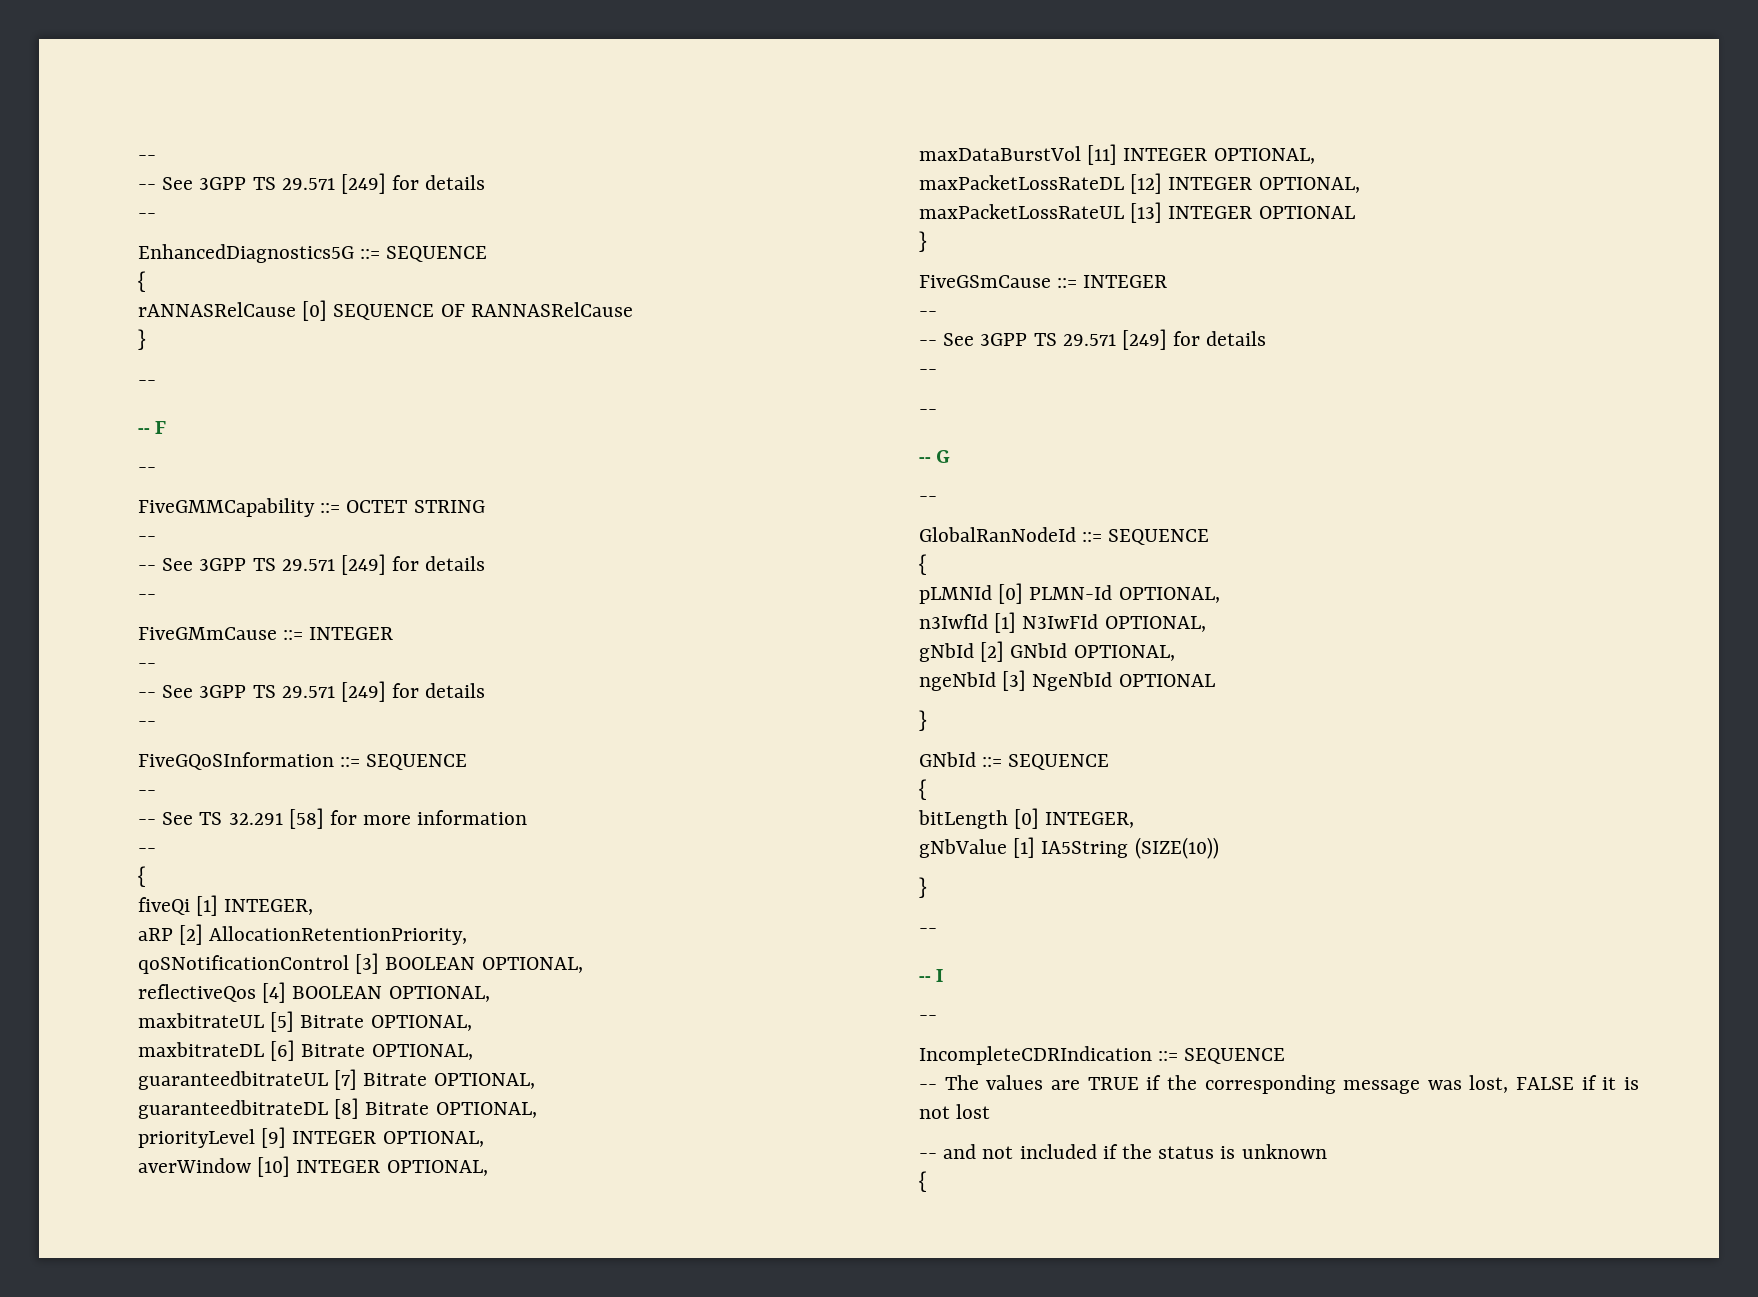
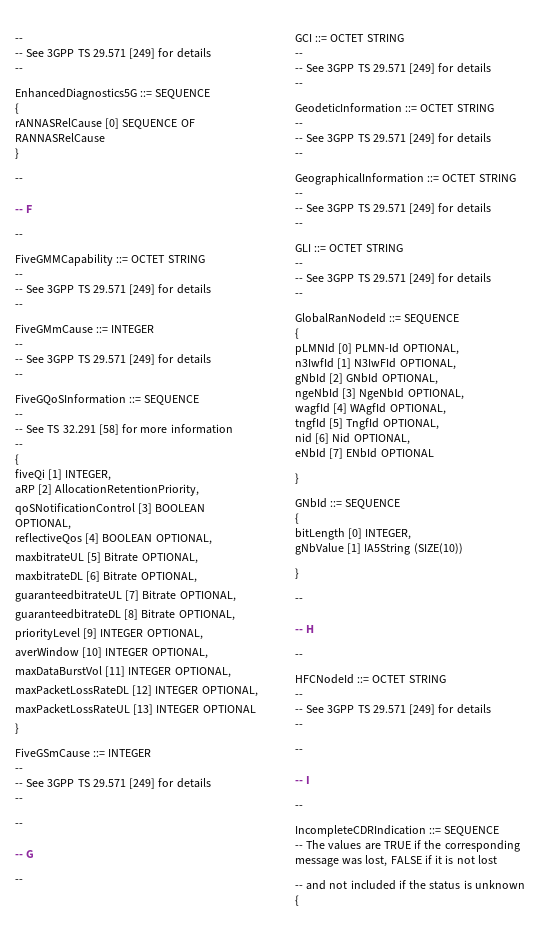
(937, 499) none -> [295,34,404,42] [295,53,303,57] [295,63,491,74] [295,83,303,87] [295,103,494,113] [295,123,303,127] [295,133,491,144] [295,153,303,157] [295,173,516,185] [295,193,303,197] [295,203,491,214] [295,223,303,227] [295,244,403,252] [295,263,303,267] [295,273,491,284] [295,293,303,297] // GCI ::= OCTET STRING // -- // -- See 3GPP TS 29.571 [249] for details // -- // GeodeticInformation ::= OCTET STRING // -- // -- See 3GPP TS 29.571 [249] for details // -- // GeographicalInformation ::= OCTET STRING // -- // -- See 3GPP TS 29.571 [249] for details // -- // GLI ::= OCTET STRING // -- // -- See 3GPP TS 29.571 [249] for details // --
(1113, 681) none -> [407,389,464,400] [295,403,446,415] [295,418,439,430] [295,433,410,445] [295,448,378,459] OPTIONAL, // wagfId [4] WAgfId OPTIONAL, // tngfId [5] TngfId OPTIONAL, // nid [6] Nid OPTIONAL, // eNbId [7] ENbId
(937, 931) none -> [295,625,315,633] [295,654,303,658] [295,674,446,684] [295,694,303,698] [295,704,491,715] [295,724,303,728] [295,749,303,753] // -- H // -- // HFCNodeId ::= OCTET STRING // -- // -- See 3GPP TS 29.571 [249] for details // -- // --

